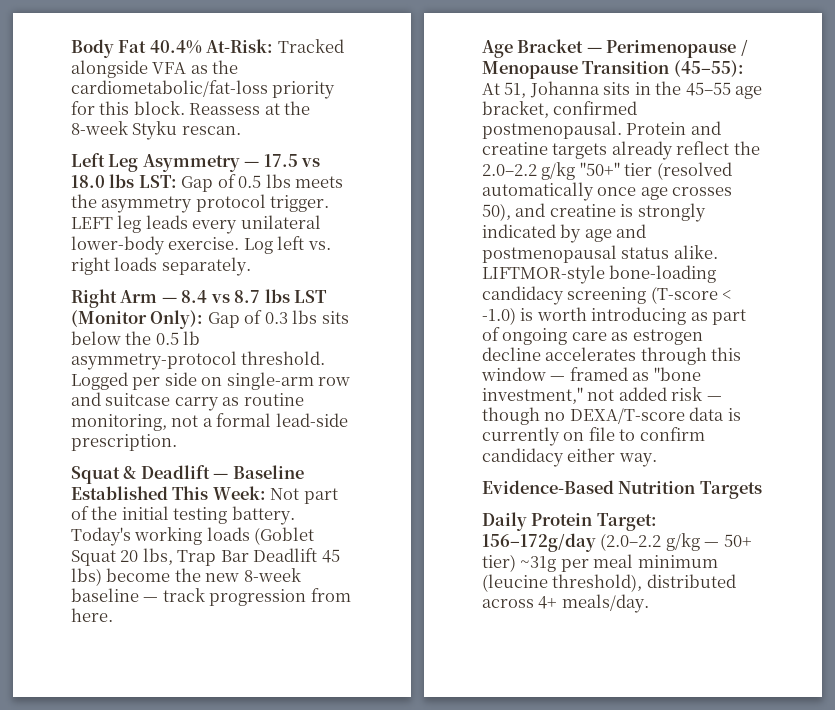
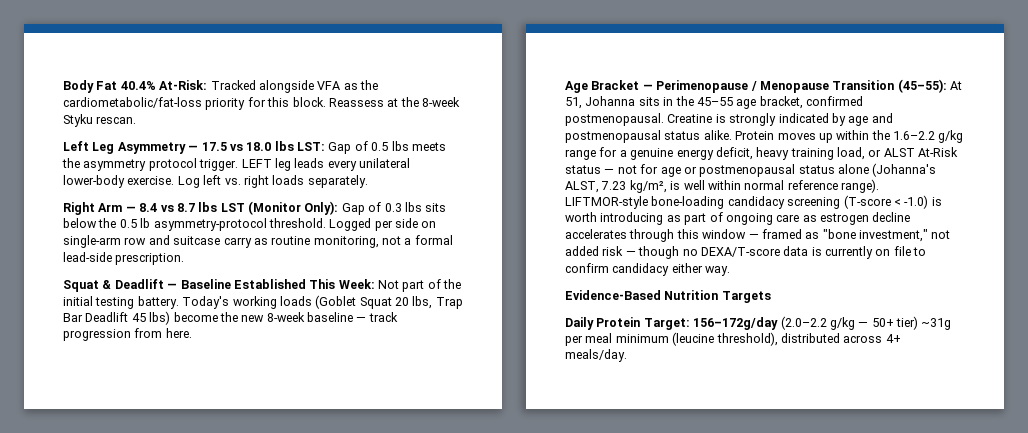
[626,121,721,135] [482,141,760,160] [482,162,732,180] [482,182,733,201] [482,203,616,221] Protein and creatine targets already reflect the 2.0–2.2 g/kg "50+" tier (resolved automatically once age crosses 50), and creatine -> [667,114,713,123] Creatine
(718, 252) none -> [735,130,964,143] [565,147,959,160] [565,163,937,177] [565,179,879,193] Protein moves up within the 1.6–2.2 g/kg range for a genuine energy deficit, heavy training load, or ALST At-Risk status — not for age or postmenopausal status alone (Johanna's ALST, 7.23 kg/m², is well within normal reference range).

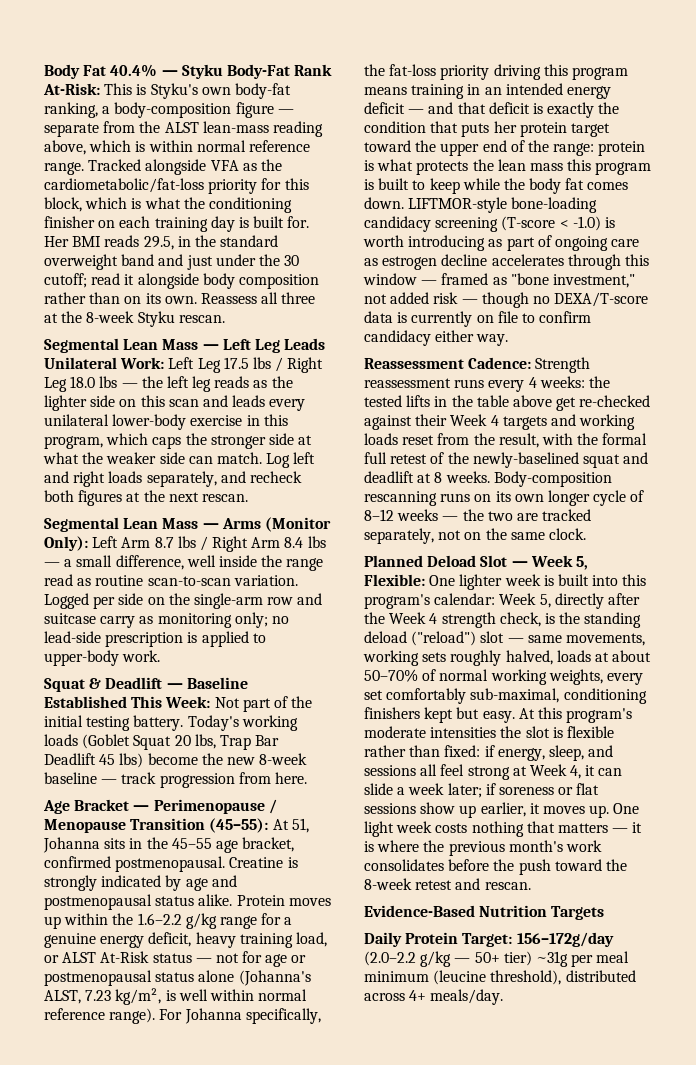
[159,80,208,90] At-Risk: -> [161,64,333,79] [43,83,291,99] [44,102,294,118] [44,121,323,137] [44,140,310,155] [44,162,84,175] — Styku Body-Fat Rank At-Risk: This is Styku's own body-fat ranking, a body-composition figure — separate from the ALST lean-mass reading above, which is within normal reference range.
[292,97,384,107] block. Reassess -> [44,197,292,213] [44,216,310,232] [44,235,279,250] [44,254,300,270] [44,273,319,289] [44,292,316,304] block, which is what the conditioning finisher on each training day is built for. Her BMI reads 29.5, in the standard overweight band and just under the 30 cutoff; read it alongside body composition rather than on its own. Reassess all three
[63,141,446,154] [62,158,410,171] [63,175,175,188] Left Leg Asymmetry — 17.5 vs 18.0 lbs LST: Gap of 0.5 lbs meets the asymmetry protocol trigger. LEFT leg leads every unilateral lower-body exercise. -> [44,338,326,353] [44,357,324,373] [44,376,293,392] [44,395,306,411] [44,414,288,430] [44,433,313,449] [43,452,262,464] Segmental Lean Mass — Left Leg Leads Unilateral Work: Left Leg 17.5 lbs / Right Leg 18.0 lbs — the left leg reads as the lighter side on this scan and leads every unilateral lower-body exercise in this program, which caps the stronger side at what the weaker side can match.
[224,178,241,185] vs. -> [44,471,69,483] and
[307,175,368,188] [63,201,447,215] [63,218,326,231] separately. // Right Arm — 8.4 vs 8.7 lbs LST (Monitor Only): Gap of 0.3 lbs sits below the 0.5 lb asymmetry-protocol threshold. -> [146,471,302,487] [44,490,248,506] [44,517,331,532] [44,536,326,552] [44,555,324,571] [44,574,298,586] separately, and recheck both figures at the next rescan. // Segmental Lean Mass — Arms (Monitor Only): Left Arm 8.7 lbs / Right Arm 8.4 lbs — a small difference, well inside the range read as routine scan-to-scan variation.
(437, 224) none -> [168,593,190,605] the
[271,235,453,248] [63,252,185,265] routine monitoring, not a formal lead-side prescription. -> [157,612,289,628] [44,631,266,647] [44,650,161,666] monitoring only; no lead-side prescription is applied to upper-body work.
(879, 186) none -> [159,1008,321,1024] [364,64,628,80] [364,83,611,99] [364,102,620,118] [364,121,610,137] [364,140,646,156] [364,159,652,175] [364,178,629,194] [364,197,404,209] For Johanna specifically, the fat-loss priority driving this program means training in an intended energy deficit — and that deficit is exactly the condition that puts her protein target toward the upper end of the range: protein is what protects the lean mass this program is built to keep while the body fat comes down.
(731, 271) none -> [364,357,591,373] [364,376,610,392] [364,395,651,411] [364,414,636,430] [364,433,648,448] [364,452,649,468] [364,471,612,487] [364,490,645,506] [364,509,592,521] [364,528,586,544] [364,555,588,570] [364,574,647,590] [364,593,640,609] [364,612,642,628] [364,631,645,646] [363,650,652,666] [364,669,643,685] [364,688,647,704] [364,707,633,723] [364,726,614,738] [364,745,614,761] [364,764,623,780] [364,783,600,798] [364,802,640,818] [364,821,643,837] [364,840,602,856] [364,859,627,875] [364,878,531,890] // Reassessment Cadence: Strength reassessment runs every 4 weeks: the tested lifts in the table above get re-checked against their Week 4 targets and working loads reset from the result, with the formal full retest of the newly-baselined squat and deadlift at 8 weeks. Body-composition rescanning runs on its own longer cycle of 8–12 weeks — the two are tracked separately, not on the same clock. // Planned Deload Slot — Week 5, Flexible: One lighter week is built into this program's calendar: Week 5, directly after the Week 4 strength check, is the standing deload ("reload") slot — same movements, working sets roughly halved, loads at about 50–70% of normal working weights, every set comfortably sub-maximal, conditioning finishers kept but easy. At this program's moderate intensities the slot is flexible rather than fixed: if energy, sleep, and sessions all feel strong at Week 4, it can slide a week later; if soreness or flat sessions show up earlier, it moves up. One light week costs nothing that matters — it is where the previous month's work consolidates before the push toward the 8-week retest and rescan.

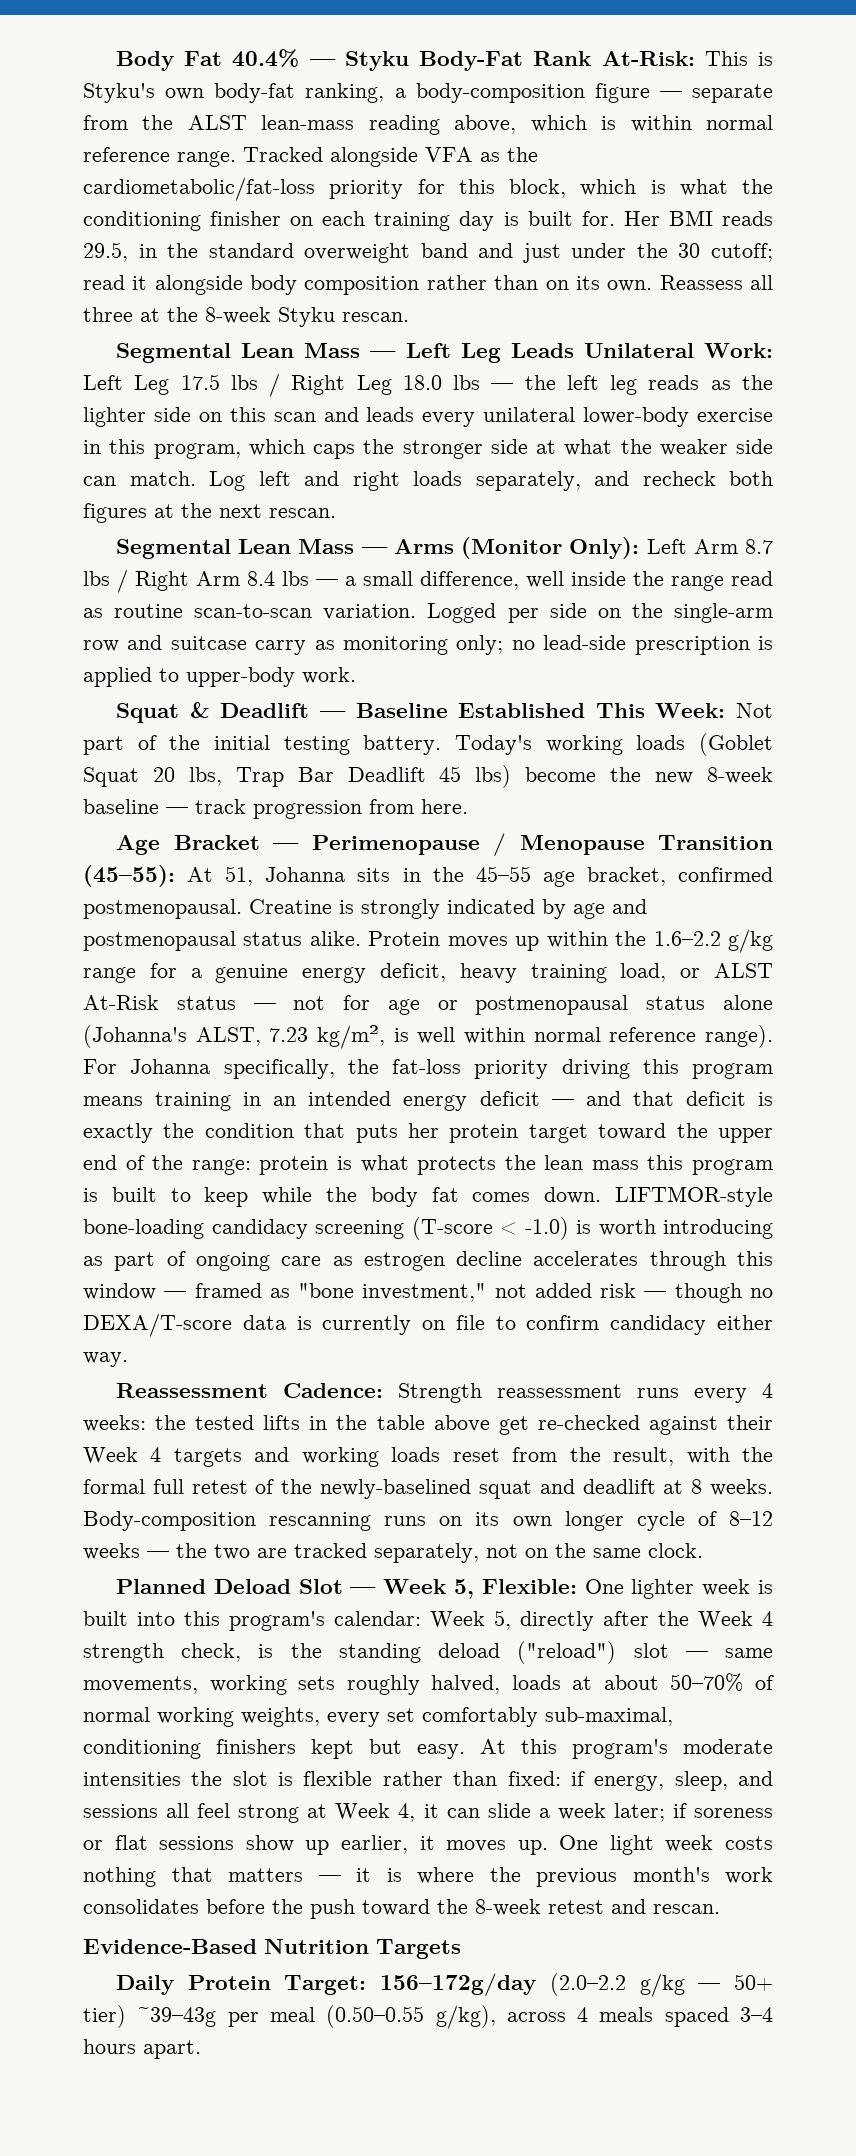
[535,951,568,967] ~31g -> [137,2007,217,2027] ~39–43g
[364,970,636,985] [364,989,504,1005] minimum (leucine threshold), distributed across 4+ meals/day. -> [326,2005,773,2029] [83,2039,201,2059] (0.50–0.55 g/kg), across 4 meals spaced 3–4 hours apart.

